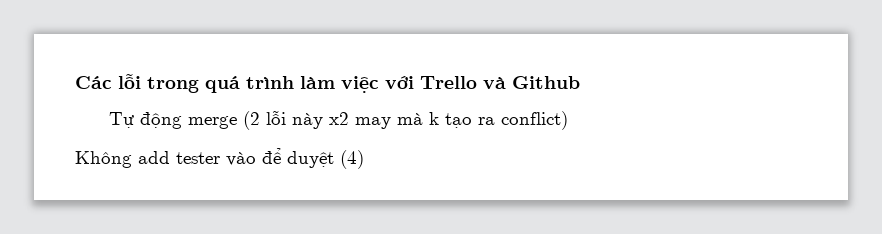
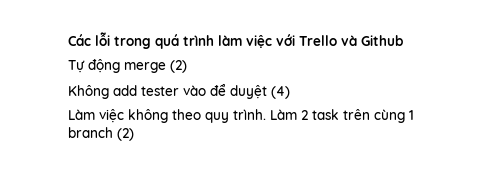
[242,111,568,130] (2 lỗi này x2 may mà k tạo ra conflict) -> [170,60,187,73] (2)
(364, 159) none -> [68,109,414,123] [68,127,134,141] // Làm việc không theo quy trình. Làm 2 task trên cùng 1 branch (2)

